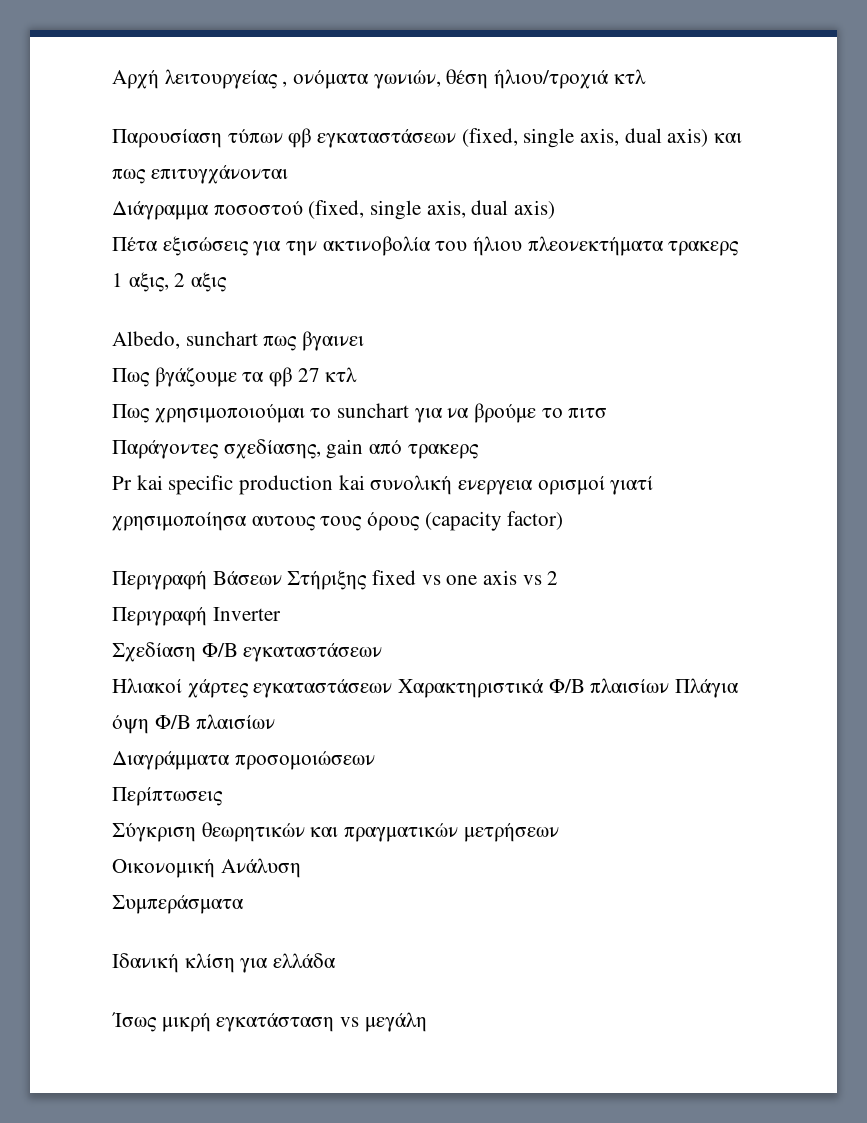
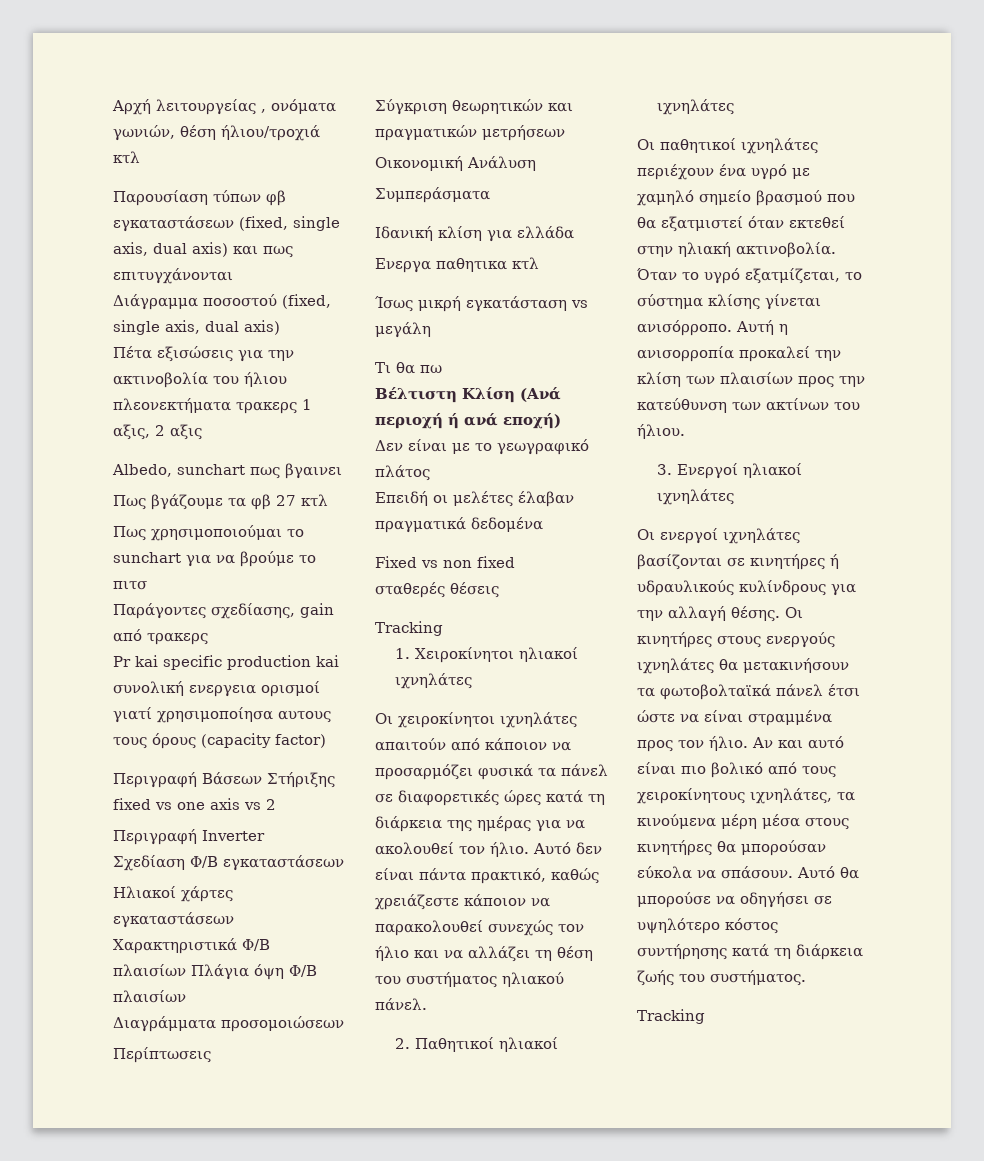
(337, 960) none -> [375,257,539,273] // Ενεργα παθητικα κτλ
(427, 1022) none -> [375,362,442,374] [375,387,561,403] [375,413,561,429] [375,439,589,455] [375,465,430,481] [375,491,574,507] [375,517,543,533] [375,556,515,568] [375,582,499,598] [375,621,443,636] [394,647,578,663] [394,673,472,689] [375,712,577,728] [375,738,571,751] [375,764,608,780] [375,790,605,806] [375,816,585,832] [375,842,602,857] [375,868,599,884] [375,894,550,910] [375,920,584,936] [375,946,593,962] [375,972,564,988] [375,998,427,1011] [394,1037,558,1052] [656,99,734,115] [637,138,818,154] [637,164,810,180] [637,190,855,206] [637,216,845,232] [637,242,836,258] [637,268,862,284] [637,294,821,310] [637,320,788,336] [637,346,841,362] [637,372,865,388] [637,398,860,413] [637,424,685,439] [656,463,802,479] [656,489,734,505] [637,528,800,544] [637,554,839,570] [637,580,856,596] [637,606,803,622] [637,632,835,648] [637,658,849,674] [637,684,860,700] [637,710,832,726] [637,736,844,752] [637,762,836,778] [637,788,855,804] [637,814,849,830] [637,840,826,856] [637,866,859,879] [637,892,832,908] [637,918,778,934] [637,944,863,960] [637,970,806,986] [637,1009,705,1024] // Τι θα πω // Βέλτιστη Κλίση (Ανά περιοχή ή ανά εποχή) // Δεν είναι με το γεωγραφικό πλάτος // Επειδή οι μελέτες έλαβαν πραγματικά δεδομένα // Fixed vs non fixed // σταθερές θέσεις // Tracking // 1. Χειροκίνητοι ηλιακοί ιχνηλάτες // Οι χειροκίνητοι ιχνηλάτες απαιτούν από κάποιον να προσαρμόζει φυσικά τα πάνελ σε διαφορετικές ώρες κατά τη διάρκεια της ημέρας για να ακολουθεί τον ήλιο. Αυτό δεν είναι πάντα πρακτικό, καθώς χρειάζεστε κάποιον να παρακολουθεί συνεχώς τον ήλιο και να αλλάζει τη θέση του συστήματος ηλιακού πάνελ. // 2. Παθητικοί ηλιακοί ιχνηλάτες // Οι παθητικοί ιχνηλάτες περιέχουν ένα υγρό με χαμηλό σημείο βρασμού που θα εξατμιστεί όταν εκτεθεί στην ηλιακή ακτινοβολία. Όταν το υγρό εξατμίζεται, το σύστημα κλίσης γίνεται ανισόρροπο. Αυτή η ανισορροπία προκαλεί την κλίση των πλαισίων προς την κατεύθυνση των ακτίνων του ήλιου. // 3. Ενεργοί ηλιακοί ιχνηλάτες // Οι ενεργοί ιχνηλάτες βασίζονται σε κινητήρες ή υδραυλικούς κυλίνδρους για την αλλαγή θέσης. Οι κινητήρες στους ενεργούς ιχνηλάτες θα μετακινήσουν τα φωτοβολταϊκά πάνελ έτσι ώστε να είναι στραμμένα προς τον ήλιο. Αν και αυτό είναι πιο βολικό από τους χειροκίνητους ιχνηλάτες, τα κινούμενα μέρη μέσα στους κινητήρες θα μπορούσαν εύκολα να σπάσουν. Αυτό θα μπορούσε να οδηγήσει σε υψηλότερο κόστος συντήρησης κατά τη διάρκεια ζωής του συστήματος. // Tracking

